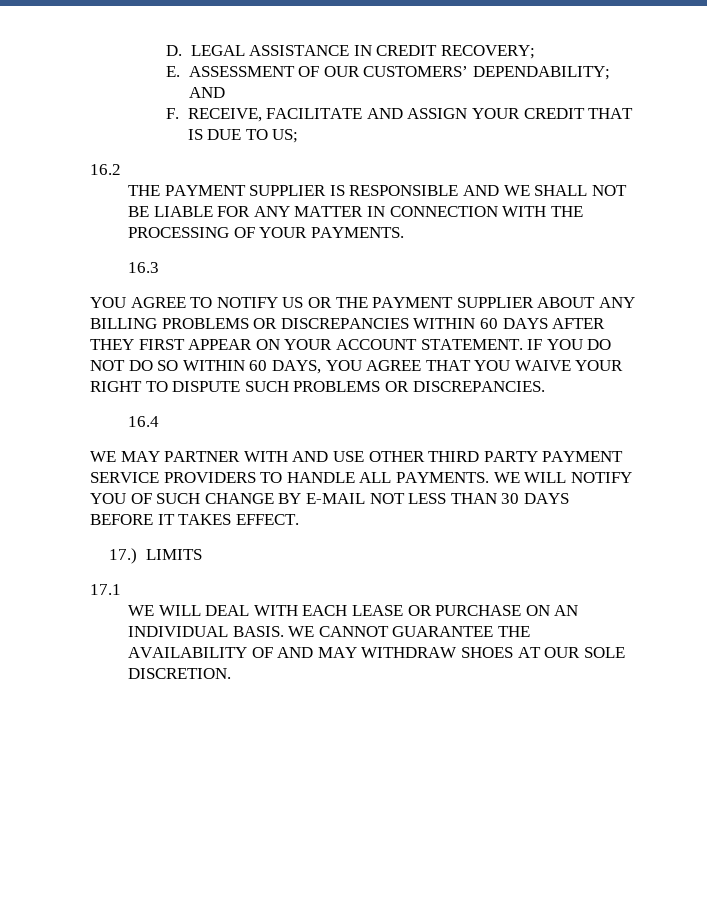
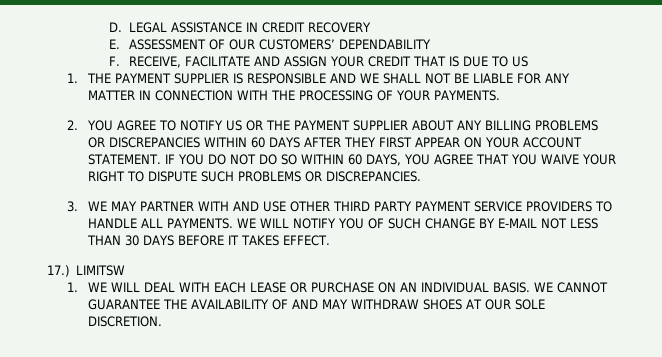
[440,45,535,59] RECOVERY; -> [308,22,372,33] RECOVERY
[472,66,610,80] [188,87,225,98] DEPENDABILITY; AND -> [339,39,432,49] DEPENDABILITY
[272,129,299,143] [90,164,121,175] US; // 16.2 // -> [512,56,529,67] [67,73,79,83] US // 1.
[128,262,160,273] 16.3 // -> [67,120,79,130] 2.
[128,416,160,427] 16.4 // -> [67,201,79,212] 3.
[145,549,202,560] [90,584,121,595] LIMITS // 17.1 // -> [75,265,125,276] [67,282,79,292] LIMITSW // 1.

